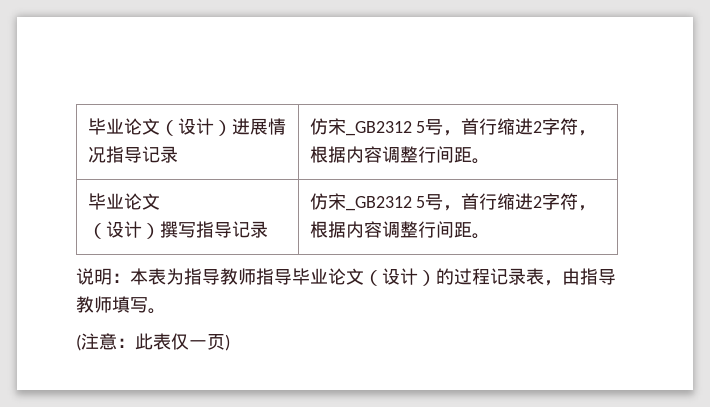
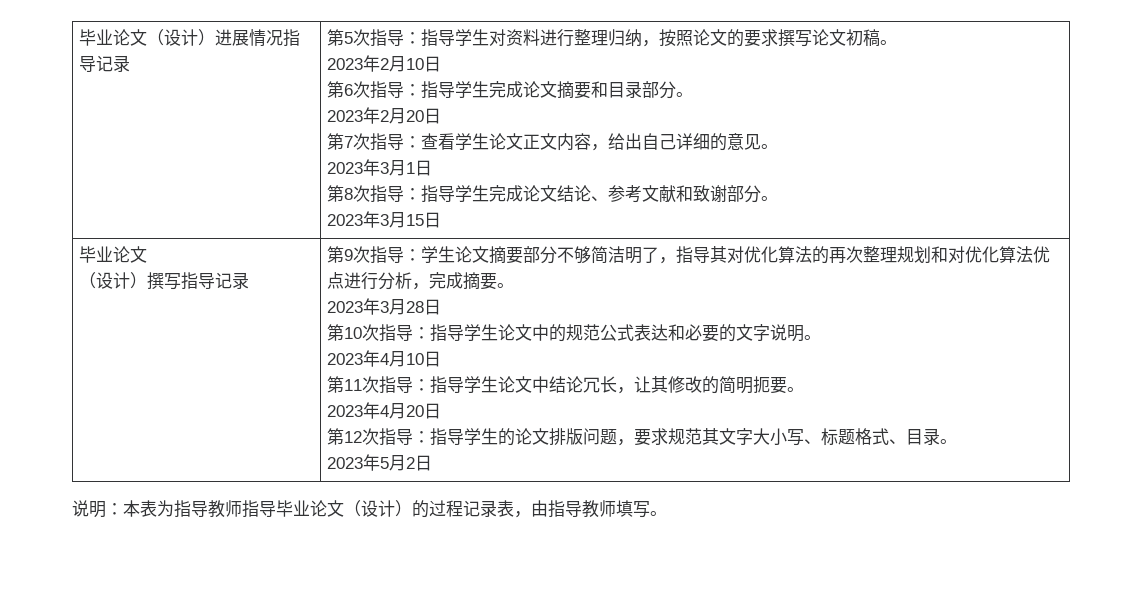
[309,118,597,136] [309,146,490,164] 仿宋_GB2312 5号，首行缩进2字符，根据内容调整行间距。 -> [327,29,898,47] [327,55,442,72] [327,81,694,99] [327,107,442,124] [327,133,779,151] [327,159,433,176] [327,185,779,203] [327,211,442,228] 第5次指导：指导学生对资料进行整理归纳，按照论文的要求撰写论文初稿。 // 2023年2月10日 // 第6次指导：指导学生完成论文摘要和目录部分。 // 2023年2月20日 // 第7次指导：查看学生论文正文内容，给出自己详细的意见。 // 2023年3月1日 // 第8次指导：指导学生完成论文结论、参考文献和致谢部分。 // 2023年3月15日
[309,193,597,211] [309,221,490,239] 仿宋_GB2312 5号，首行缩进2字符，根据内容调整行间距。 -> [327,246,1051,264] [327,272,515,290] [327,298,442,315] [327,324,822,342] [327,350,442,367] [327,376,805,394] [327,402,442,419] [327,428,958,446] [327,454,433,471] 第9次指导：学生论文摘要部分不够简洁明了，指导其对优化算法的再次整理规划和对优化算法优点进行分析，完成摘要。 // 2023年3月28日 // 第10次指导：指导学生论文中的规范公式表达和必要的文字说明。 // 2023年4月10日 // 第11次指导：指导学生论文中结论冗长，让其修改的简明扼要。 // 2023年4月20日 // 第12次指导：指导学生的论文排版问题，要求规范其文字大小写、标题格式、目录。 // 2023年5月2日
[76,333,230,351] // (注意：此表仅一页) -> (667, 513) none

